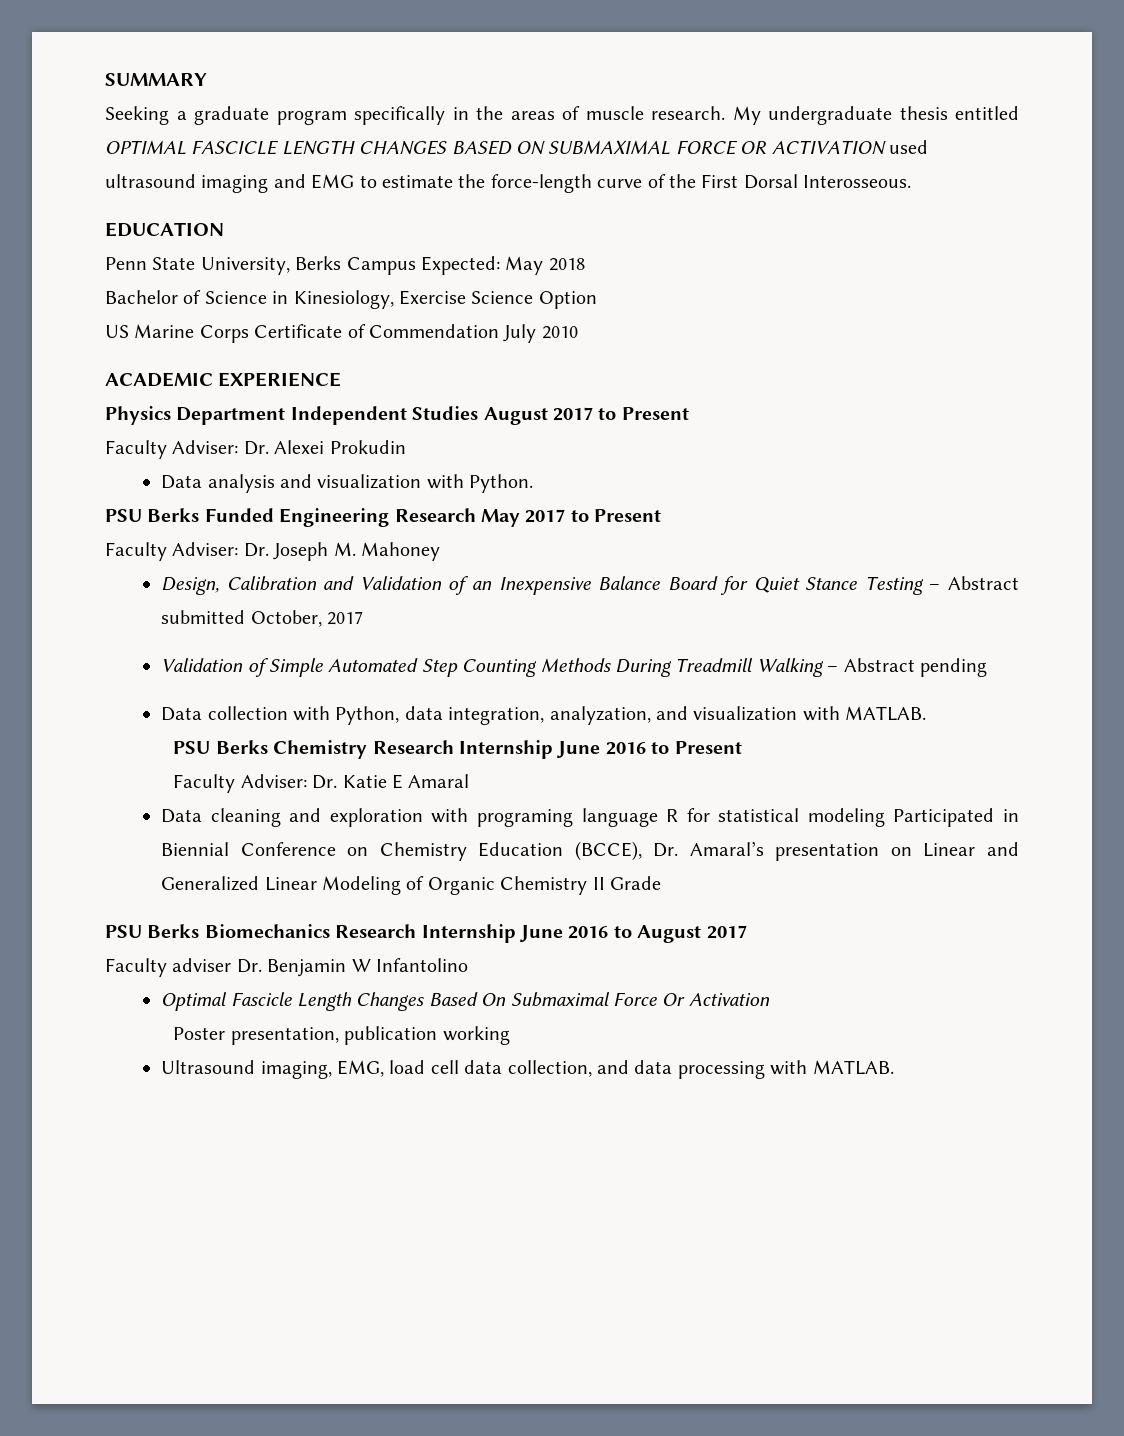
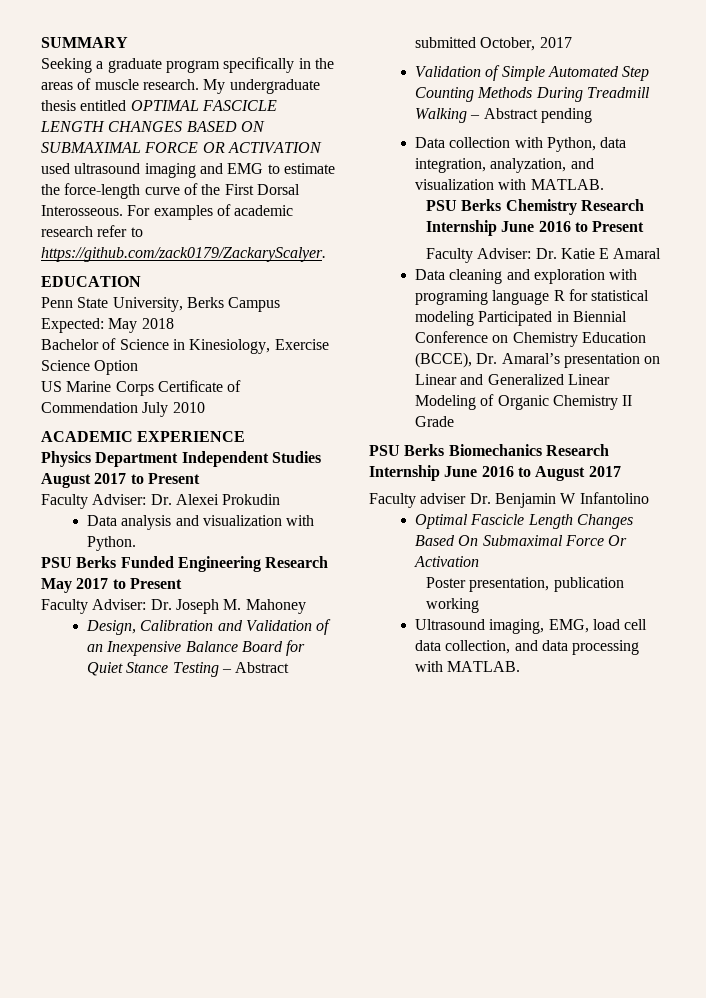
(912, 181) none -> [127,204,294,220] [41,225,143,237] [41,247,326,262] For examples of academic research refer to https://github.com/zack0179/ZackaryScalyer.

